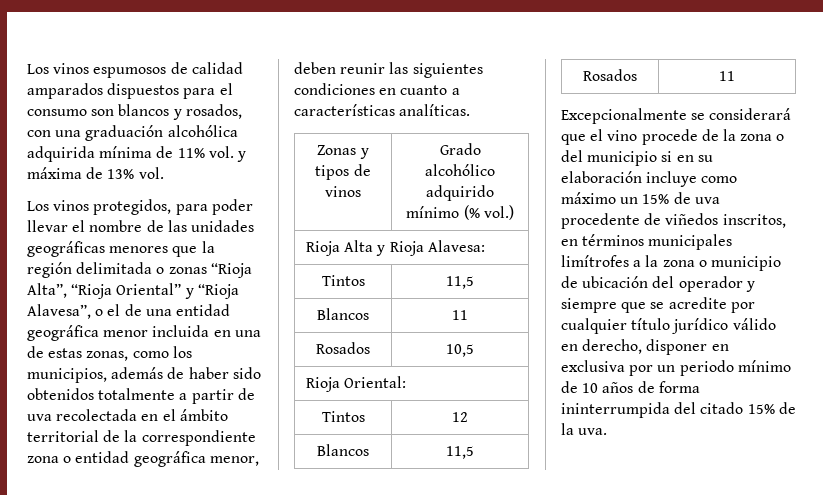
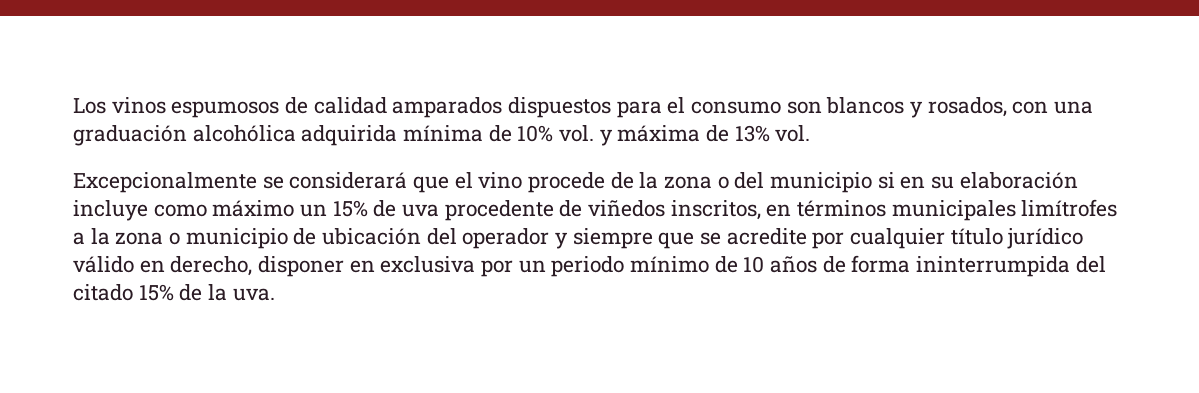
[177,148,205,158] 11% -> [517,125,554,142] 10%
[27,199,253,215] [27,220,254,232] [27,241,215,257] [27,262,252,278] [27,283,239,299] [27,304,230,319] [27,325,261,341] [27,346,192,361] [27,367,261,383] [27,388,255,404] [27,409,228,421] [27,430,256,446] [27,451,259,467] [294,62,483,78] [294,83,460,95] [294,104,471,116] [317,145,369,159] [315,164,371,180] [325,186,361,197] [439,143,481,155] [425,164,495,176] [426,185,494,201] [406,205,514,220] [306,240,485,256] [321,275,365,286] [446,276,474,289] [317,308,369,320] [452,310,468,320] [316,342,370,354] [446,344,474,357] [306,376,407,392] [321,411,365,422] [452,412,468,422] [317,444,369,456] [446,446,474,459] [583,69,637,81] [719,71,735,81] // Los vinos protegidos, para poder llevar el nombre de las unidades geográficas menores que la región delimitada o zonas “Rioja Alta”, “Rioja Oriental” y “Rioja Alavesa”, o el de una entidad geográfica menor incluida en una de estas zonas, como los municipios, además de haber sido obtenidos totalmente a partir de uva recolectada en el ámbito territorial de la correspondiente zona o entidad geográfica menor, deben reunir las siguientes condiciones en cuanto a características analíticas. // Zonas y tipos de vinos | Grado alcohólico adquirido mínimo (% vol.) // Rioja Alta y Rioja Alavesa: // Tintos | 11,5 // Blancos | 11 // Rosados | 10,5 // Rioja Oriental: // Tintos | 12 // Blancos | 11,5 // Rosados | 11 -> (811, 133) none

